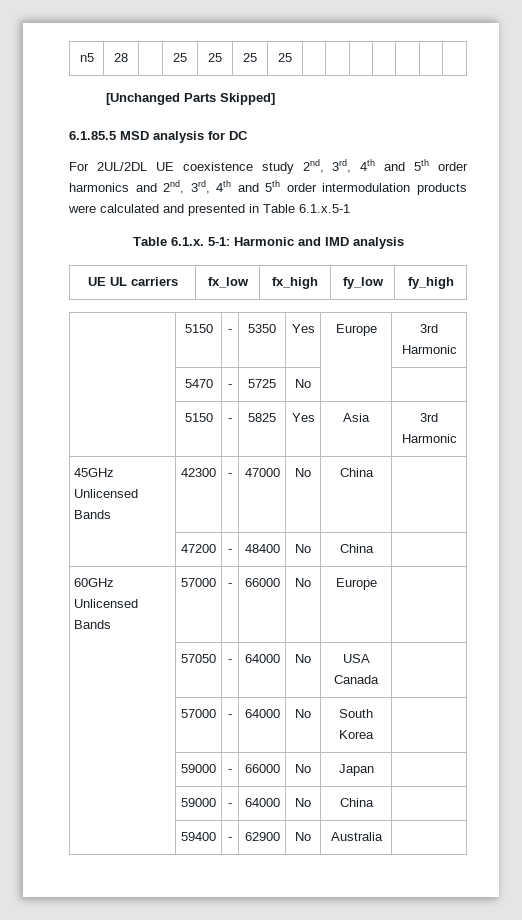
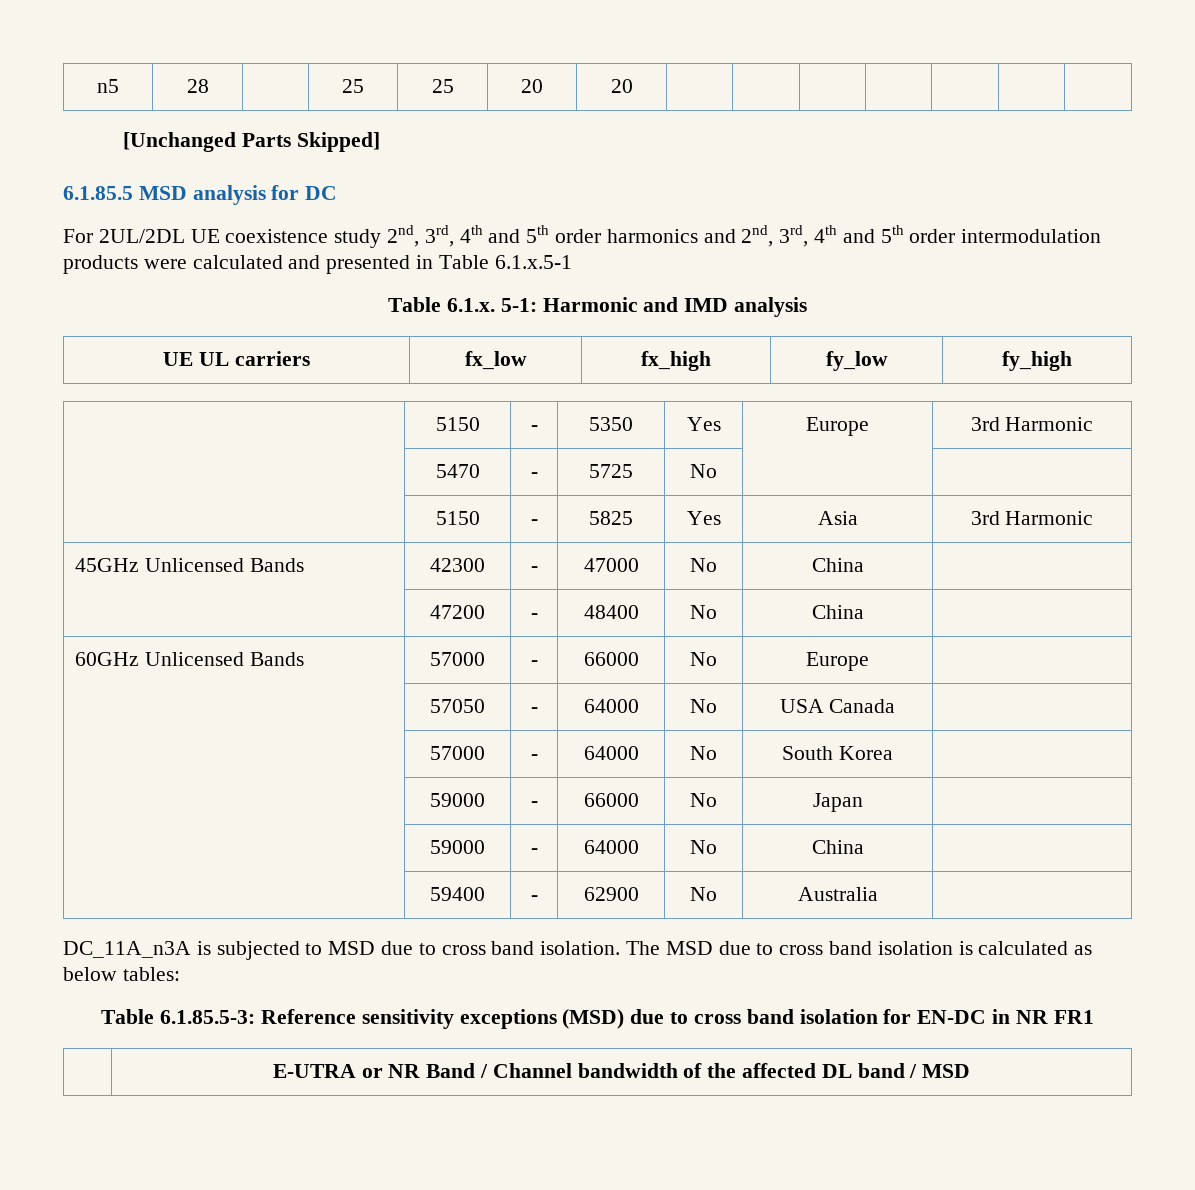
[243,53,257,62] [278,53,292,62] 25 | 25 -> [521,79,543,93] [610,79,633,93] 20 | 20
(383, 836) none -> [63,941,1093,960] [63,967,180,981] [101,1009,1094,1029] [272,1063,971,1078] // DC_11A_n3A is subjected to MSD due to cross band isolation. The MSD due to cross band isolation is calculated as below tables: // Table 6.1.85.5-3: Reference sensitivity exceptions (MSD) due to cross band isolation for EN-DC in NR FR1 // | E-UTRA or NR Band / Channel bandwidth of the affected DL band / MSD

